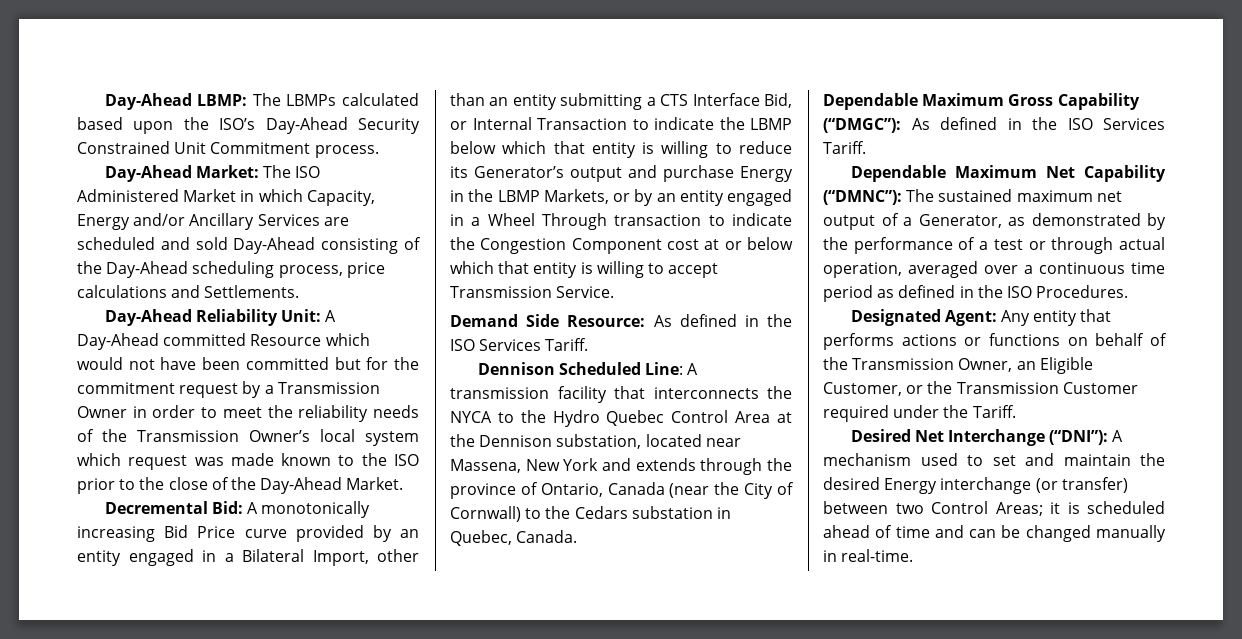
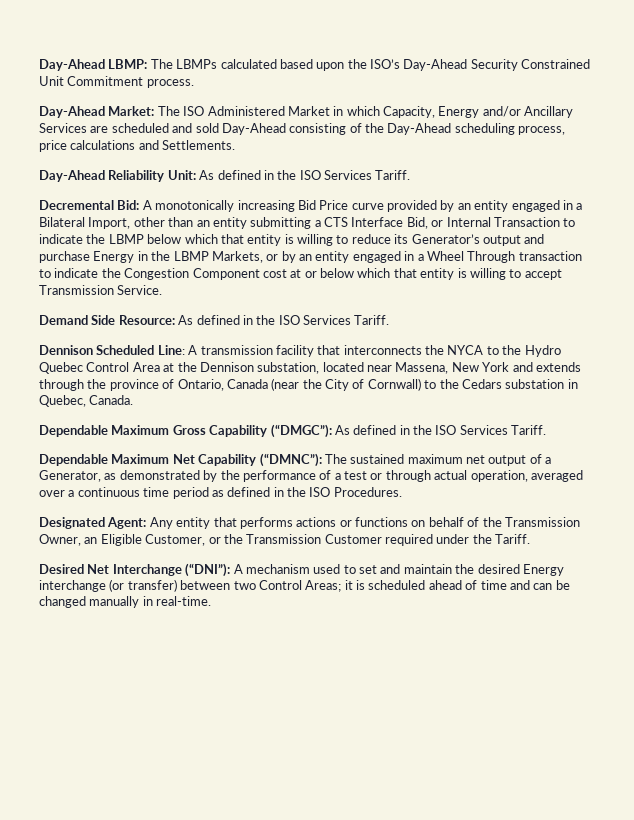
[325,310,337,322] [77,333,370,350] [77,357,419,370] [77,381,380,398] [77,405,420,422] [77,429,419,446] [77,453,419,470] [77,477,404,494] A Day-Ahead committed Resource which would not have been committed but for the commitment request by a Transmission Owner in order to meet the reliability needs of the Transmission Owner’s local system which request was made known to the ISO prior to the close of the Day-Ahead Market. -> [199,170,411,180] As defined in the ISO Services Tariff.

